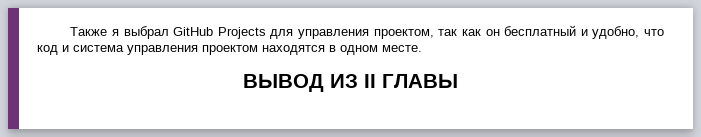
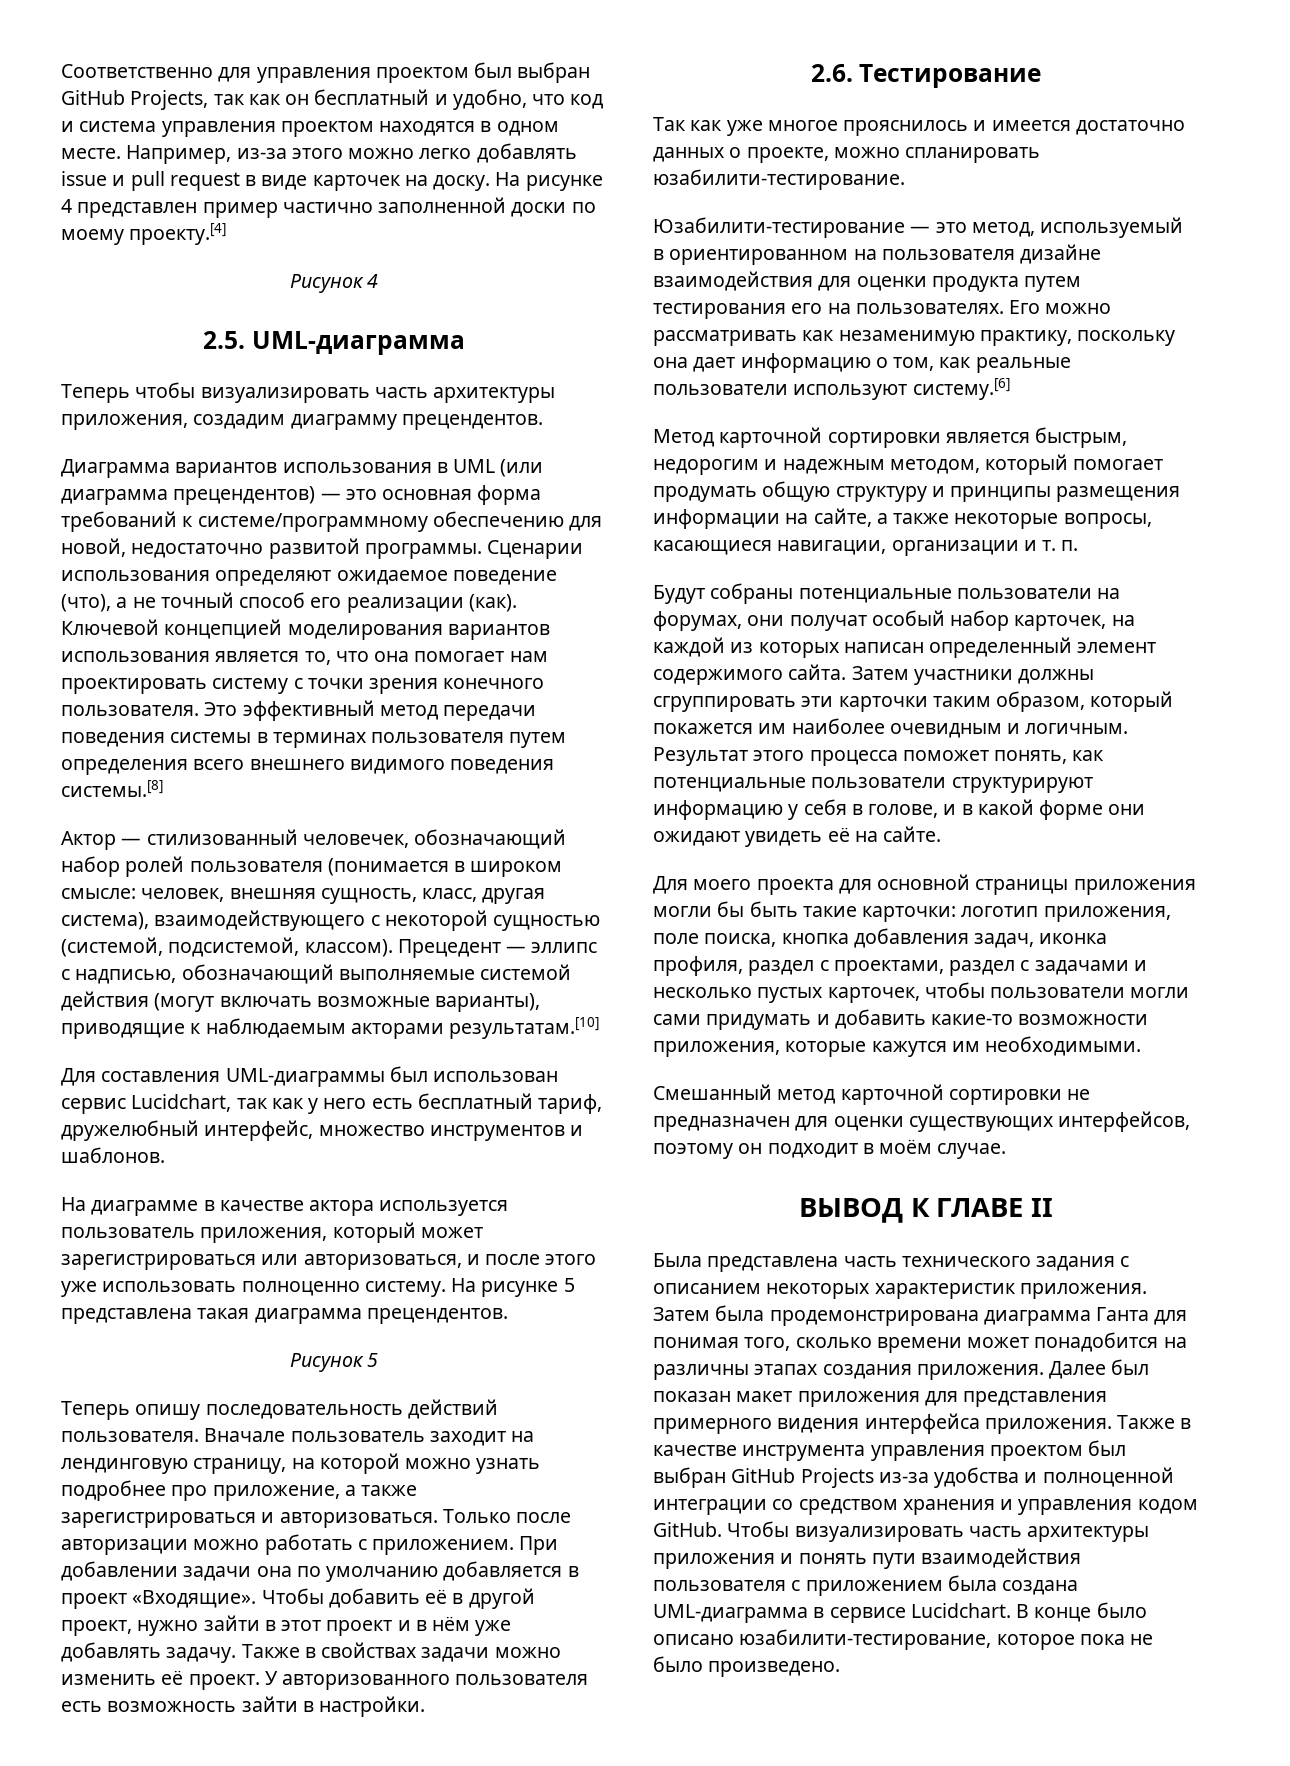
[70,26,434,39] Также я выбрал GitHub Projects для управления проектом, -> [61,62,591,83] [61,90,209,110] Соответственно для управления проектом был выбран GitHub Projects,
(422, 48) none -> [126,143,577,164] [61,171,603,191] [61,197,596,218] [61,223,227,245] [289,274,379,293] [203,331,465,355] [61,382,556,403] [61,414,543,430] [61,459,544,478] [61,485,542,505] [61,511,603,532] [61,538,584,559] [61,570,557,586] [61,592,517,613] [61,619,550,640] [61,651,548,665] [61,678,545,694] [61,700,537,721] [61,732,567,748] [61,759,555,775] [61,780,163,797] [61,829,567,850] [61,856,563,877] [61,888,546,904] [61,910,601,931] [61,937,598,958] [61,964,572,984] [61,991,541,1012] [61,1017,600,1039] [61,1066,559,1087] [61,1093,603,1114] [61,1120,584,1141] [61,1147,165,1163] [61,1197,509,1216] [61,1222,483,1243] [61,1254,597,1270] [61,1278,575,1297] [61,1308,508,1324] [289,1353,379,1372] [61,1399,498,1420] [61,1428,535,1446] [61,1453,541,1474] [61,1480,418,1501] [61,1509,572,1528] [61,1534,559,1555] [61,1561,579,1582] [61,1588,535,1609] [61,1615,512,1636] [61,1642,561,1663] [61,1670,589,1690] [61,1696,426,1717] [810,64,1042,88] [653,117,1185,136] [653,147,1041,163] [653,169,905,190] [653,217,1184,238] [653,244,1102,265] [653,271,1082,292] [653,300,1112,319] [653,330,1176,346] [653,353,1071,373] [653,378,1010,400] [653,427,1128,448] [653,454,1164,475] [653,481,1181,502] [653,508,1152,529] [653,540,1079,556] [653,583,1121,604] [653,610,1135,631] [653,637,1157,658] [653,664,1095,685] [653,691,1174,712] [653,718,1129,738] [653,747,1105,766] [653,777,1093,793] [653,799,1146,820] [653,826,942,847] [653,874,1196,895] [653,901,1171,922] [653,928,1108,948] [653,956,1147,976] [653,982,1190,1003] [653,1009,1149,1030] [653,1036,1142,1057] [653,1084,1091,1105] [653,1111,1191,1132] [653,1139,1007,1159] Например, из-за этого можно легко добавлять issue и pull request в виде карточек на доску. На рисунке 4 представлен пример частично заполненной доски по моему проекту.[4] // Рисунок 4 // 2.5. UML-диаграмма // Теперь чтобы визуализировать часть архитектуры приложения, создадим диаграмму прецендентов. // Диаграмма вариантов использования в UML (или диаграмма прецендентов) — это основная форма требований к системе/программному обеспечению для новой, недостаточно развитой программы. Сценарии использования определяют ожидаемое поведение (что), а не точный способ его реализации (как). Ключевой концепцией моделирования вариантов использования является то, что она помогает нам проектировать систему с точки зрения конечного пользователя. Это эффективный метод передачи поведения системы в терминах пользователя путем определения всего внешнего видимого поведения системы.[8] // Актор — стилизованный человечек, обозначающий набор ролей пользователя (понимается в широком смысле: человек, внешняя сущность, класс, другая система), взаимодействующего с некоторой сущностью (системой, подсистемой, классом). Прецедент — эллипс с надписью, обозначающий выполняемые системой действия (могут включать возможные варианты), приводящие к наблюдаемым акторами результатам.[10] // Для составления UML-диаграммы был использован сервис Lucidchart, так как у него есть бесплатный тариф, дружелюбный интерфейс, множество инструментов и шаблонов. // На диаграмме в качестве актора используется пользователь приложения, который может зарегистрироваться или авторизоваться, и после этого уже использовать полноценно систему. На рисунке 5 представлена такая диаграмма прецендентов. // Рисунок 5 // Теперь опишу последовательность действий пользователя. Вначале пользователь заходит на лендинговую страницу, на которой можно узнать подробнее про приложение, а также зарегистрироваться и авторизоваться. Только после авторизации можно работать с приложением. При добавлении задачи она по умолчанию добавляется в проект «Входящие». Чтобы добавить её в другой проект, нужно зайти в этот проект и в нём уже добавлять задачу. Также в свойствах задачи можно изменить её проект. У авторизованного пользователя есть возможность зайти в настройки. // 2.6. Тестирование // Так как уже многое прояснилось и имеется достаточно данных о проекте, можно спланировать юзабилити-тестирование. // Юзабилити-тестирование — это метод, используемый в ориентированном на пользователя дизайне взаимодействия для оценки продукта путем тестирования его на пользователях. Его можно рассматривать как незаменимую практику, поскольку она дает информацию о том, как реальные пользователи используют систему.[6] // Метод карточной сортировки является быстрым, недорогим и надежным методом, который помогает продумать общую структуру и принципы размещения информации на сайте, а также некоторые вопросы, касающиеся навигации, организации и т. п. // Будут собраны потенциальные пользователи на форумах, они получат особый набор карточек, на каждой из которых написан определенный элемент содержимого сайта. Затем участники должны сгруппировать эти карточки таким образом, который покажется им наиболее очевидным и логичным. Результат этого процесса поможет понять, как потенциальные пользователи структурируют информацию у себя в голове, и в какой форме они ожидают увидеть её на сайте. // Для моего проекта для основной страницы приложения могли бы быть такие карточки: логотип приложения, поле поиска, кнопка добавления задач, иконка профиля, раздел с проектами, раздел с задачами и несколько пустых карточек, чтобы пользователи могли сами придумать и добавить какие-то возможности приложения, которые кажутся им необходимыми. // Смешанный метод карточной сортировки не предназначен для оценки существующих интерфейсов, поэтому он подходит в моём случае.
[330,74,358,88] ИЗ -> [910,1198,1024,1217] К ГЛАВЕ
[382,74,458,88] ГЛАВЫ -> [653,1253,1130,1272] [653,1283,1147,1299] [653,1305,1188,1326] [653,1332,1187,1353] [653,1359,1150,1380] [653,1391,1108,1407] [653,1413,1192,1434] [653,1440,1127,1461] [653,1467,1174,1488] [653,1499,1198,1515] [653,1521,1150,1542] [653,1548,1082,1569] [653,1575,1079,1596] [653,1602,1147,1623] [653,1629,1154,1650] [653,1656,841,1677] // Была представлена часть технического задания с описанием некоторых характеристик приложения. Затем была продемонстрирована диаграмма Ганта для понимая того, сколько времени может понадобится на различны этапах создания приложения. Далее был показан макет приложения для представления примерного видения интерфейса приложения. Также в качестве инструмента управления проектом был выбран GitHub Projects из-за удобства и полноценной интеграции со средством хранения и управления кодом GitHub. Чтобы визуализировать часть архитектуры приложения и понять пути взаимодействия пользователя с приложением была создана UML-диаграмма в сервисе Lucidchart. В конце было описано юзабилити-тестирование, которое пока не было произведено.

